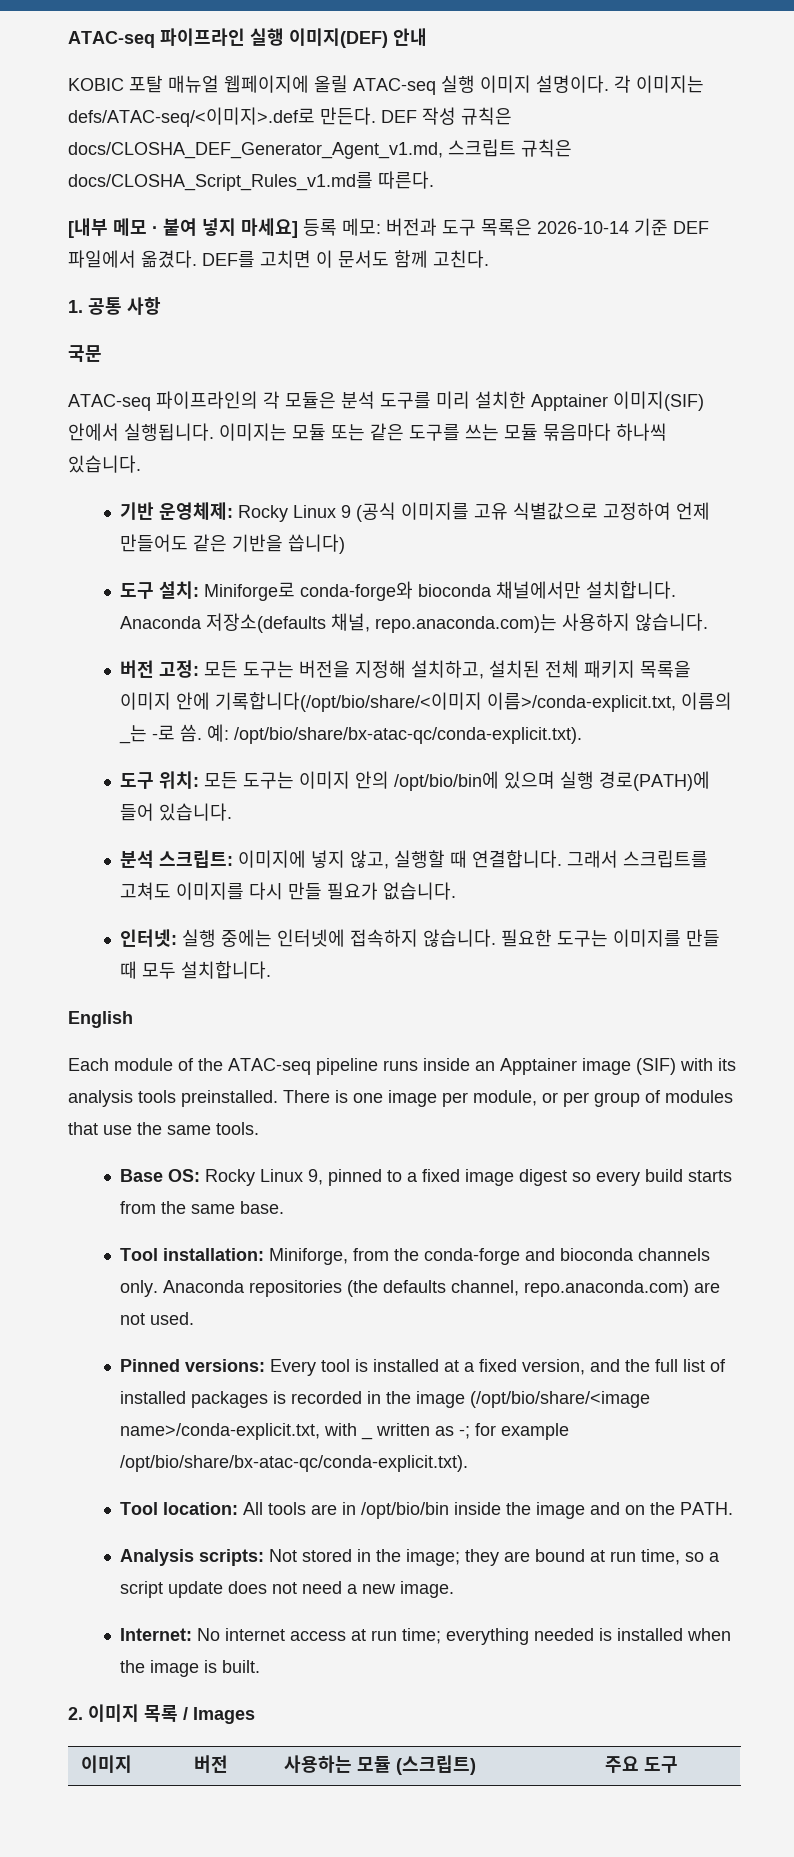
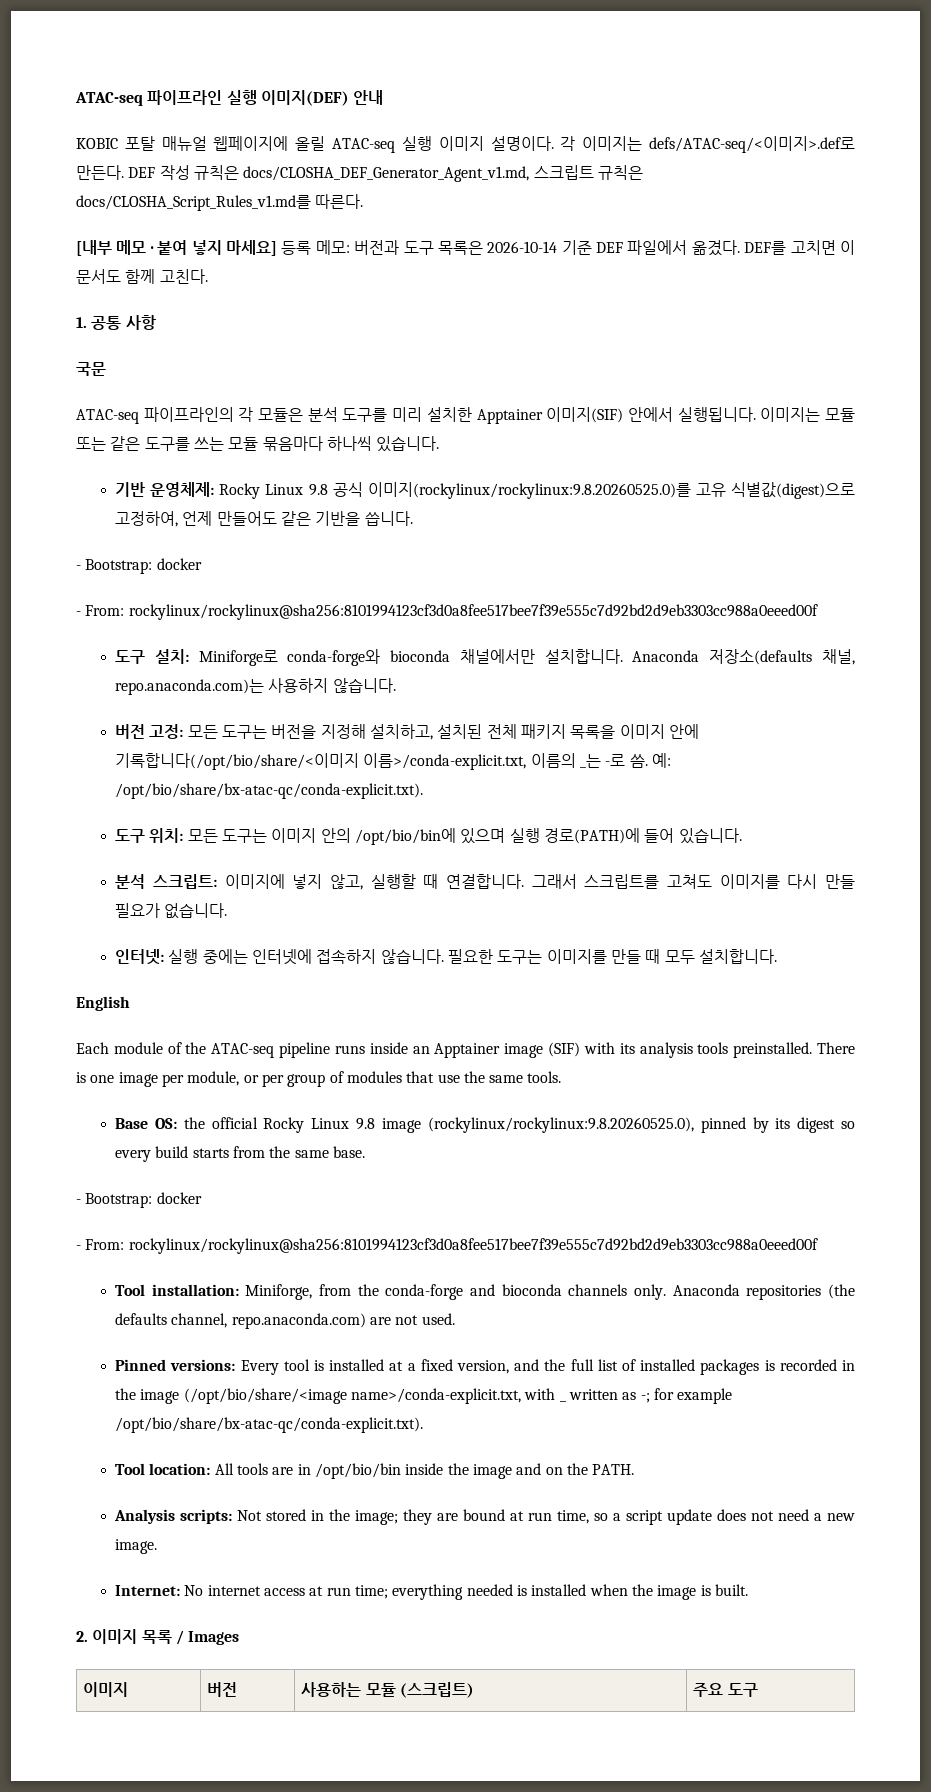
[341,502,711,522] [120,534,346,554] 9 (공식 이미지를 고유 식별값으로 고정하여 언제 만들어도 같은 기반을 씁니다) -> [308,482,855,499] [115,511,413,527] [76,558,202,574] [76,604,818,620] 9.8 공식 이미지(rockylinux/rockylinux:9.8.20260525.0)를 고유 식별값(digest)으로 고정하여, 언제 만들어도 같은 기반을 씁니다. // - Bootstrap: docker // - From: rockylinux/rockylinux@sha256:8101994123cf3d0a8fee517bee7f39e555c7d92bd2d9eb3303cc988a0eeed00f
[205,1169,515,1186] Rocky Linux 9, pinned to a fixed image -> [183,1117,791,1133] the official Rocky Linux 9.8 image (rockylinux/rockylinux:9.8.20260525.0), pinned by its
(285, 1207) none -> [76,1192,202,1208] [76,1238,818,1254] // - Bootstrap: docker // - From: rockylinux/rockylinux@sha256:8101994123cf3d0a8fee517bee7f39e555c7d92bd2d9eb3303cc988a0eeed00f

